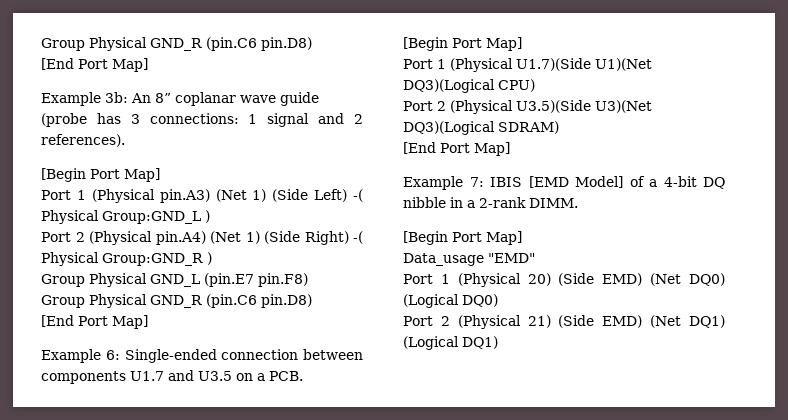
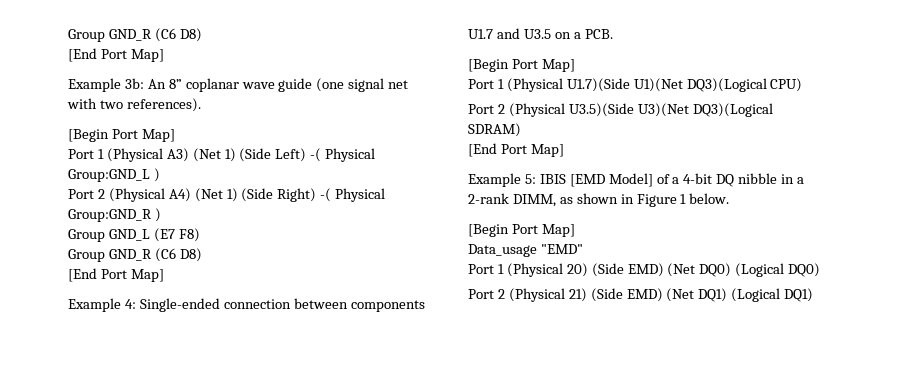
[41,37,312,51] Group Physical GND_R (pin.C6 pin.D8) -> [68,28,202,42] Group GND_R (C6 D8)
[41,113,363,127] (probe has 3 connections: 1 signal and 2 -> [316,78,409,92] [67,98,123,109] (one signal net with two
[159,189,210,203] pin.A3) -> [166,148,189,162] A3)
[155,231,206,245] pin.A4) -> [168,188,191,202] A4)
[89,273,308,287] [41,294,312,308] [41,315,148,329] [41,349,120,363] Physical GND_L (pin.E7 pin.F8) // Group Physical GND_R (pin.C6 pin.D8) // [End Port Map] // Example 6: -> [108,228,200,242] [68,248,202,262] [68,268,164,282] [68,298,136,312] GND_L (E7 F8) // Group GND_R (C6 D8) // [End Port Map] // Example 4:
[469,177,484,187] 7: -> [524,174,536,184] 5:
[529,198,578,208] DIMM. -> [512,193,730,207] DIMM, as shown in Figure 1 below.

